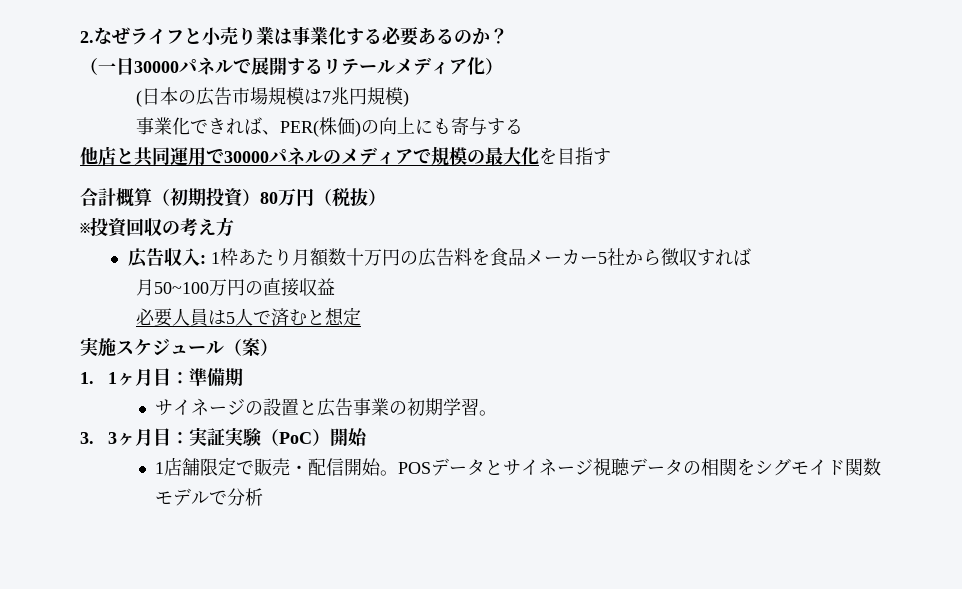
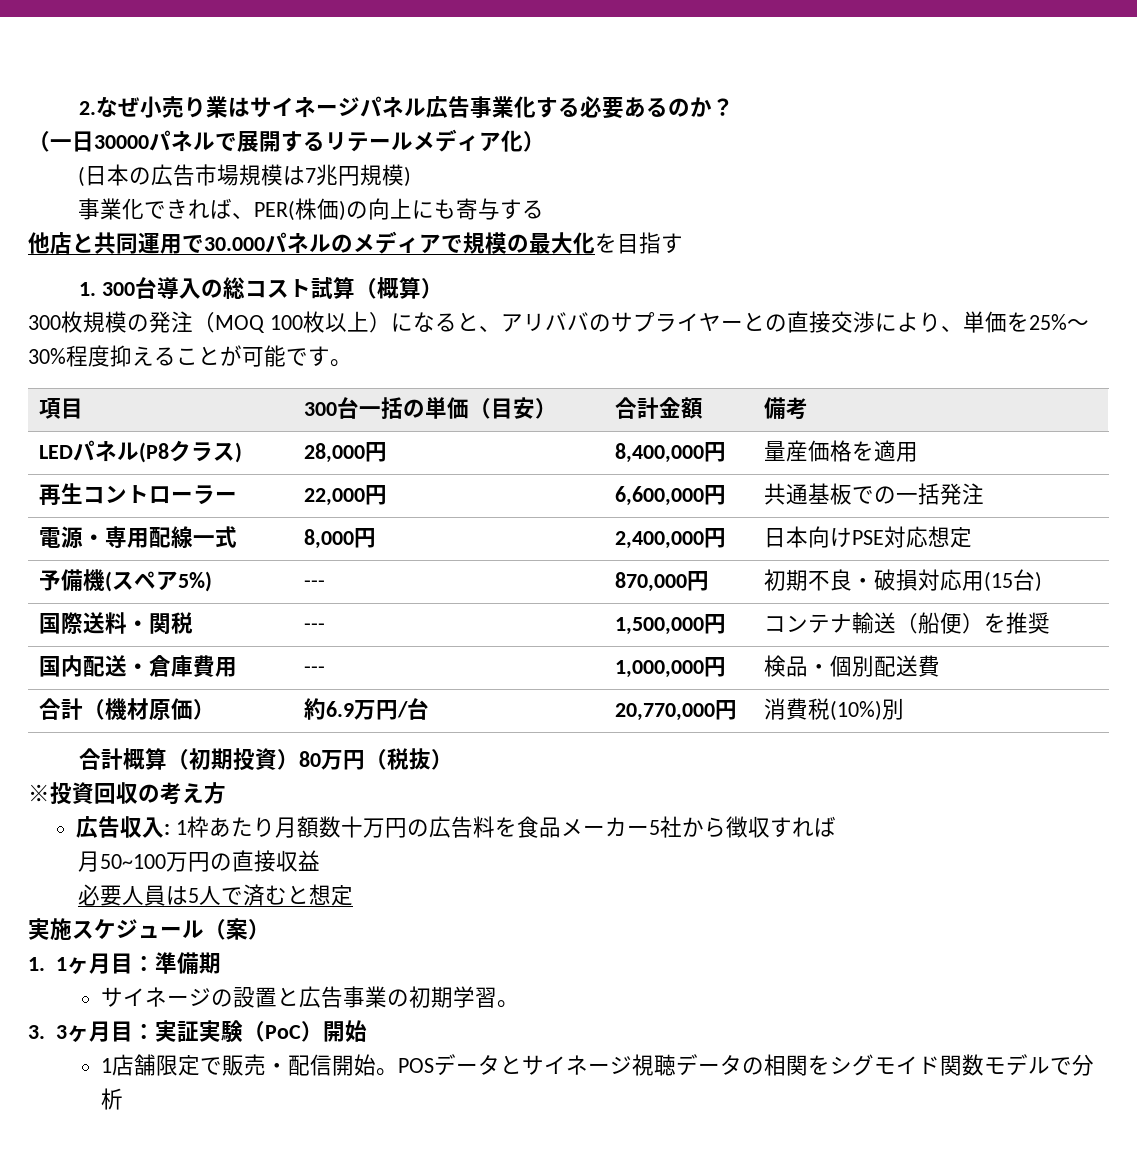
[130,28,202,45] ライフと -> (141, 107) none
(292, 36) none -> [250,96,471,118] サイネージパネル広告
[224,151,269,163] 30000 -> [204,237,265,251] 30.000
(611, 156) none -> [79,277,444,300] [28,311,1089,333] [28,345,352,367] [38,398,83,419] [303,397,557,419] [614,397,703,419] [763,397,808,420] [38,440,242,463] [303,442,387,463] [614,442,726,463] [763,440,918,462] [38,483,237,505] [303,485,387,506] [614,485,726,506] [763,483,984,505] [38,526,237,549] [303,528,376,549] [614,528,726,549] [763,526,972,548] [38,569,212,592] [303,580,325,588] [614,571,709,592] [763,569,1042,592] [38,612,193,634] [303,623,325,631] [614,614,726,635] [763,612,1050,634] [38,655,237,677] [303,666,325,674] [614,657,726,678] [763,655,940,677] [38,698,215,720] [303,698,429,720] [614,700,737,721] [763,698,904,721] // 1. 300台導入の総コスト試算（概算） // 300枚規模の発注（MOQ 100枚以上）になると、アリババのサプライヤーとの直接交渉により、単価を25%〜30%程度抑えることが可能です。 // 項目 | 300台一括の単価（目安） | 合計金額 | 備考 // LEDパネル(P8クラス) | 28,000円 | 8,400,000円 | 量産価格を適用 // 再生コントローラー | 22,000円 | 6,600,000円 | 共通基板での一括発注 // 電源・専用配線一式 | 8,000円 | 2,400,000円 | 日本向けPSE対応想定 // 予備機(スペア5%) | --- | 870,000円 | 初期不良・破損対応用(15台) // 国際送料・関税 | --- | 1,500,000円 | コンテナ輸送（船便）を推奨 // 国内配送・倉庫費用 | --- | 1,000,000円 | 検品・個別配送費 // 合計（機材原価） | 約6.9万円/台 | 20,770,000円 | 消費税(10%)別

